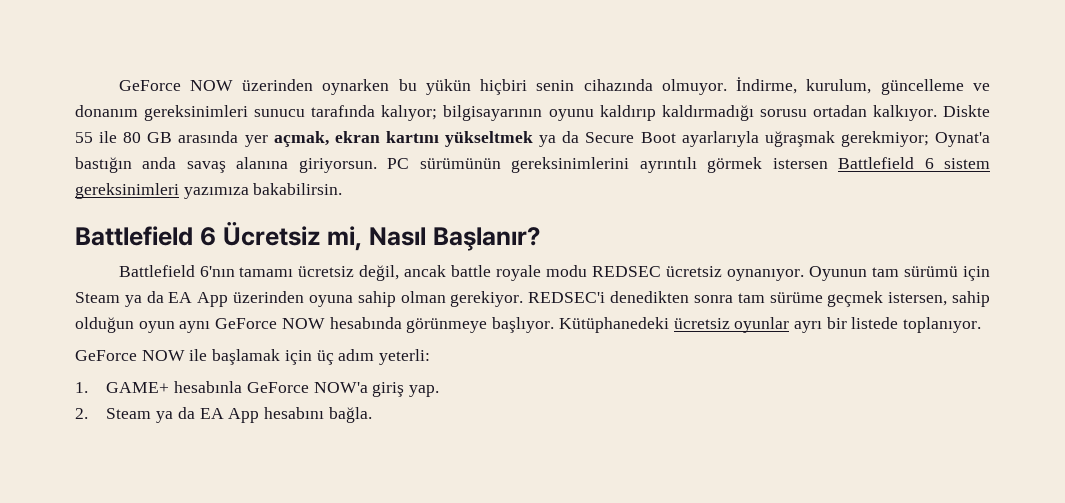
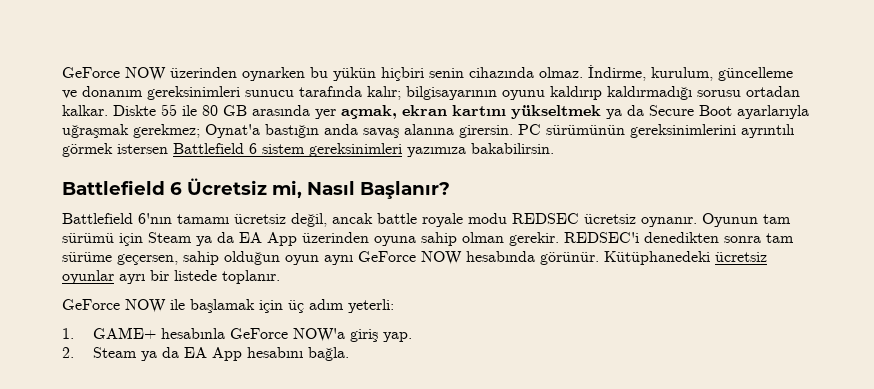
[661,79,727,95] olmuyor. -> [539,67,583,78] olmaz.
[381,105,438,121] kalıyor; -> [367,86,401,100] kalır;
[872,105,937,121] kalkıyor. -> [62,105,108,116] kalkar.
[840,131,929,147] gerekmiyor; -> [133,124,200,138] gerekmez;
[298,158,377,173] giriyorsun. -> [459,125,513,138] girersin.
[727,269,805,281] oynanıyor. -> [641,217,697,227] oynanır.
[450,291,524,307] gerekiyor. -> [509,232,559,246] gerekir.
[827,291,948,307] geçmek istersen, -> [117,254,178,265] geçersen,
[406,317,555,333] görünmeye başlıyor. -> [540,252,599,265] görünür.
[903,317,982,333] toplanıyor. -> [222,270,280,284] toplanır.

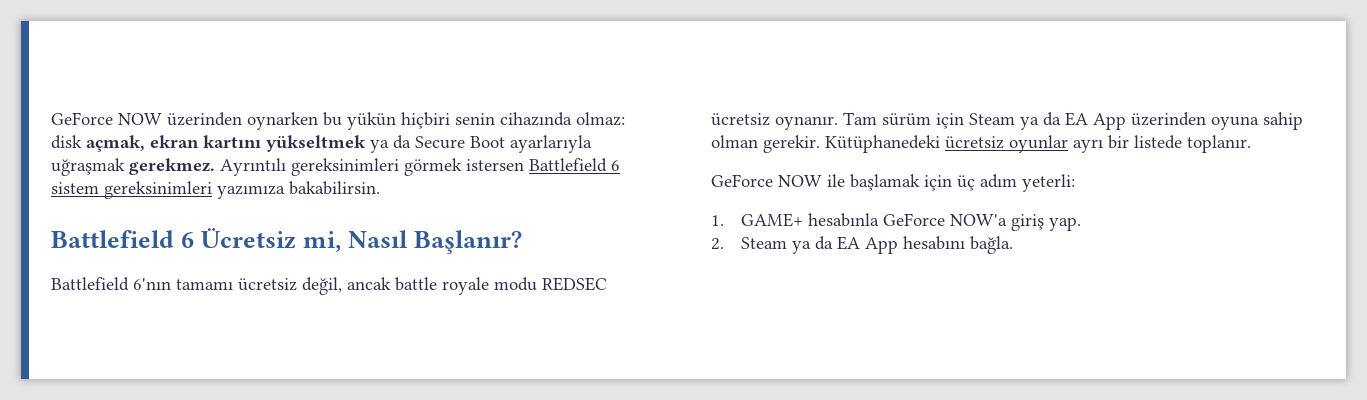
[539,65,793,81] [62,86,800,100] [62,104,336,119] olmaz. İndirme, kurulum, güncelleme ve donanım gereksinimleri sunucu tarafında kalır; bilgisayarının oyunu kaldırıp kaldırmadığı sorusu ortadan kalkar. Diskte 55 ile 80 GB arasında yer -> [576,112,625,126] [51,135,82,149] olmaz: disk
[133,124,794,138] gerekmez; Oynat'a bastığın anda savaş alanına girersin. PC sürümünün gereksinimlerini ayrıntılı -> [129,158,399,176] gerekmez. Ayrıntılı gereksinimleri
[702,213,791,227] [62,233,114,243] Oyunun tam sürümü -> [843,112,931,126] Tam sürüm
[564,232,794,243] [62,251,599,265] REDSEC'i denedikten sonra tam sürüme geçersen, sahip olduğun oyun aynı GeForce NOW hesabında görünür. -> (820, 144) none

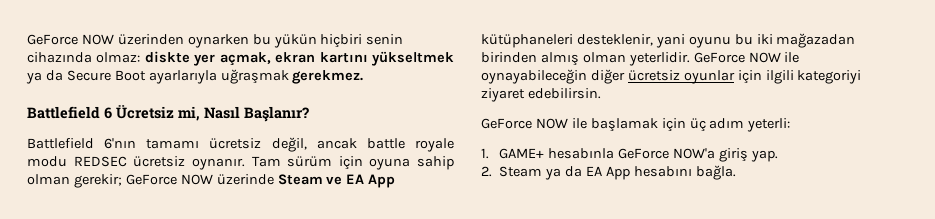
[51,135,82,149] disk -> [144,51,216,66] diskte yer
[220,158,620,176] [51,181,380,199] Ayrıntılı gereksinimleri görmek istersen Battlefield 6 sistem gereksinimleri yazımıza bakabilirsin. -> (364, 77) none
[969,112,1303,130] [711,135,1251,153] Steam ya da EA App üzerinden oyuna sahip olman gerekir. Kütüphanedeki ücretsiz oyunlar ayrı bir listede toplanır. -> [369,156,454,170] [27,174,396,188] [481,33,856,48] [481,52,800,66] [481,69,862,84] [481,88,601,102] oyuna sahip olman gerekir; GeForce NOW üzerinde Steam ve EA App kütüphaneleri desteklenir, yani oyunu bu iki mağazadan birinden almış olman yeterlidir. GeForce NOW ile oynayabileceğin diğer ücretsiz oyunlar için ilgili kategoriyi ziyaret edebilirsin.

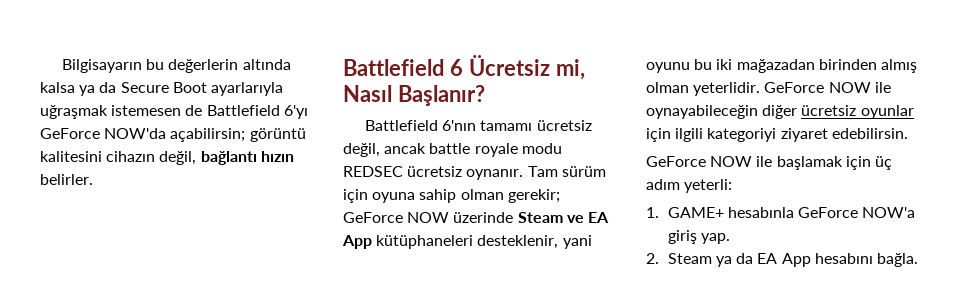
[27,34,404,48] [27,51,455,66] GeForce NOW üzerinden oynarken bu yükün hiçbiri senin cihazında olmaz: diskte yer açmak, ekran kartını yükseltmek -> [62,59,291,73] [40,82,75,93] Bilgisayarın bu değerlerin altında kalsa
[292,70,364,84] gerekmez. -> [111,105,308,119] [40,128,306,142] [40,151,294,165] [40,174,93,185] istemesen de Battlefield 6'yı GeForce NOW'da açabilirsin; görüntü kalitesini cihazın değil, bağlantı hızın belirler.

